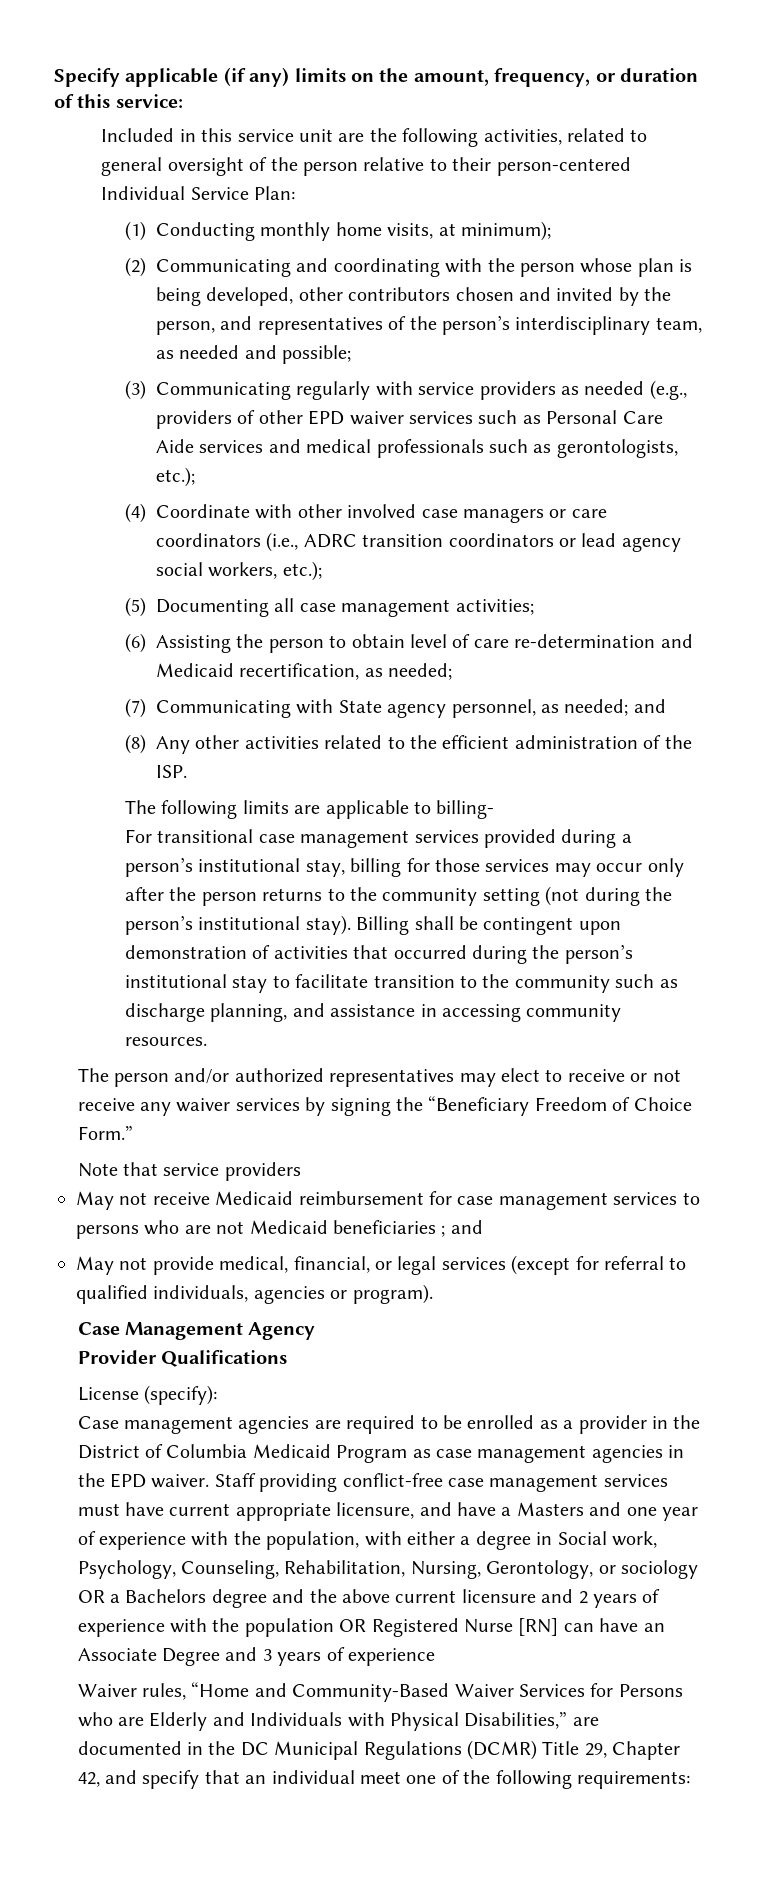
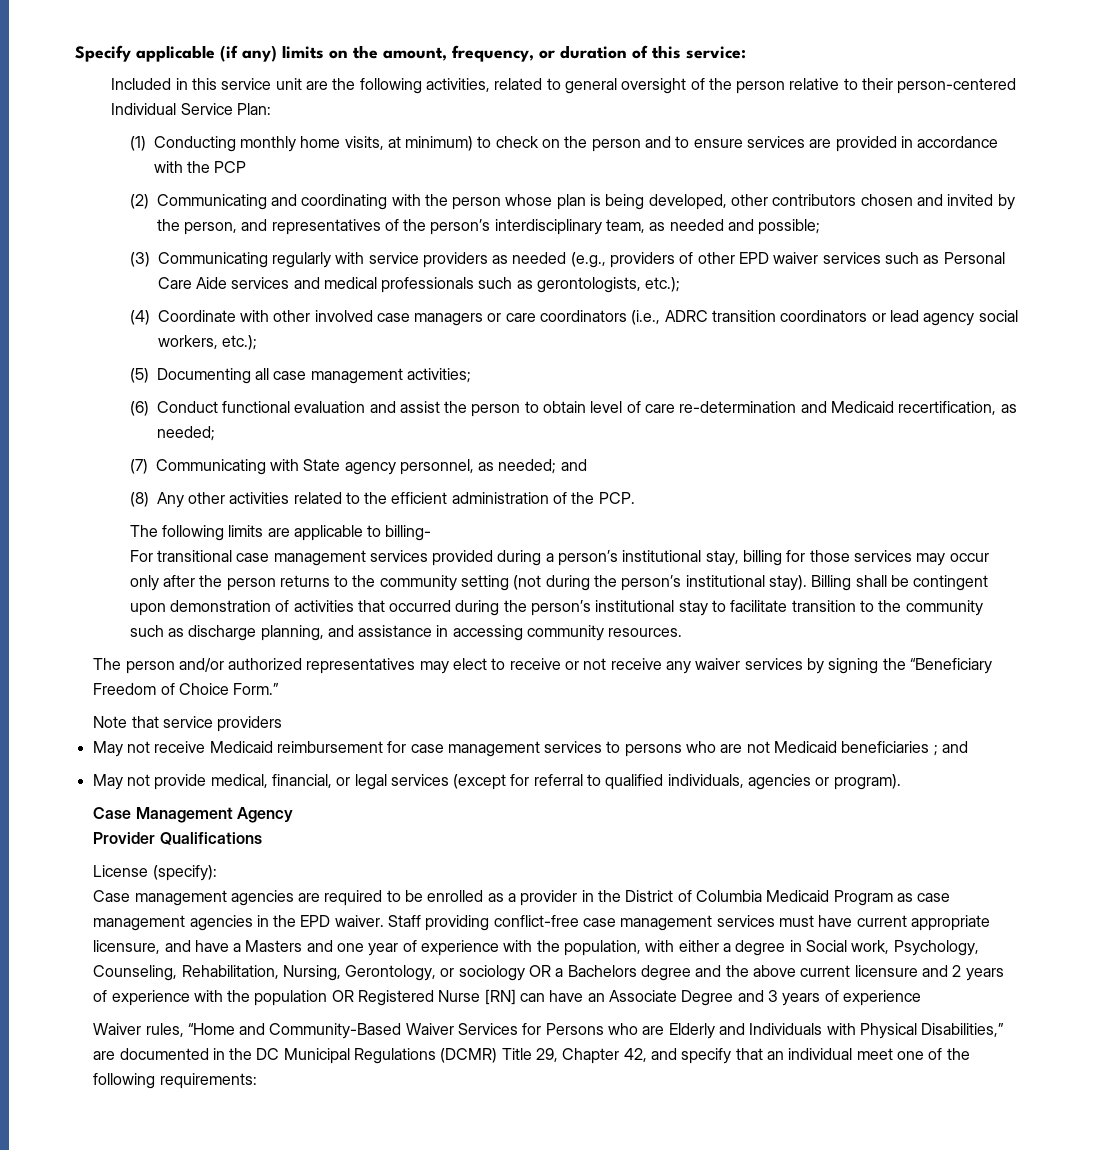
[461,221,552,241] minimum); -> [405,136,999,152] [153,161,247,173] minimum) to check on the person and to ensure services are provided in accordance with the PCP
[156,635,232,653] Assisting -> [156,401,440,413] Conduct functional evaluation and assist
[156,765,188,778] ISP. -> [598,492,635,504] PCP.

